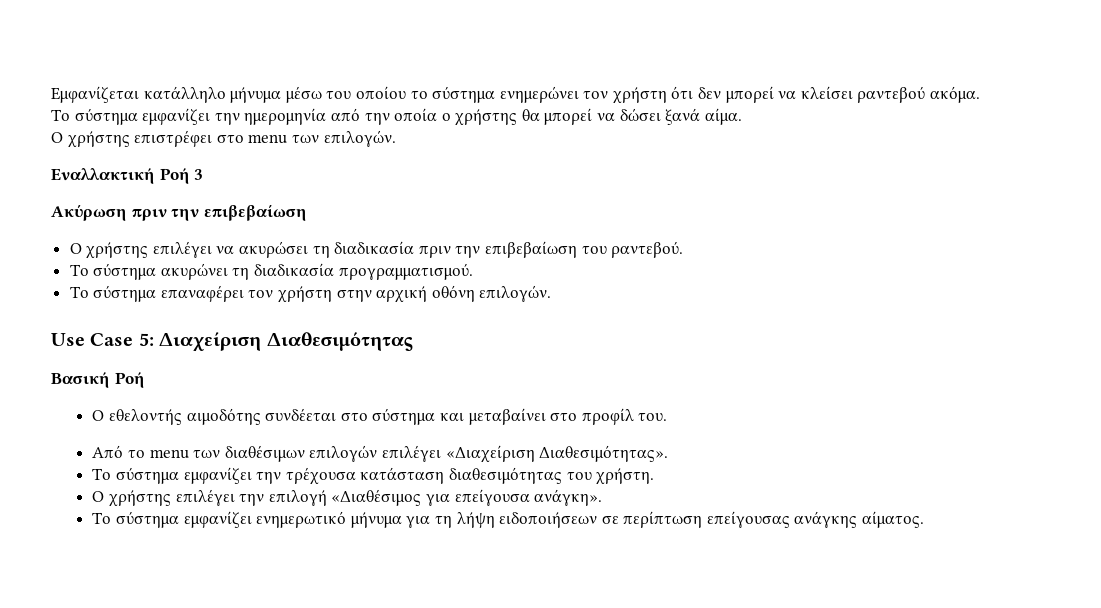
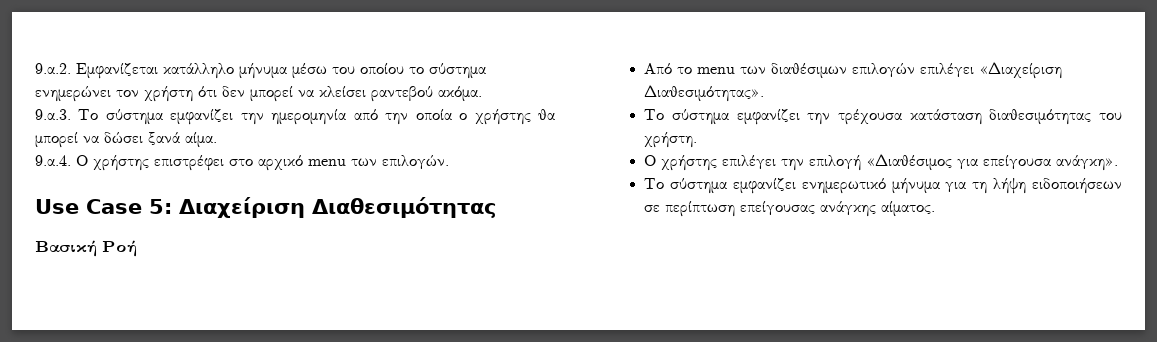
(51, 94) none -> [35,63,71,74] 9.α.2.
(981, 94) none -> [35,109,71,120] 9.α.3.
(742, 116) none -> [35,155,71,166] 9.α.4.
(244, 139) none -> [258,155,303,171] αρχικό
[51,168,204,184] [51,204,307,221] [69,241,684,259] [69,263,473,280] [69,285,552,303] // Εναλλακτική Ροή 3 // Ακύρωση πριν την επιβεβαίωση // Ο χρήστης επιλέγει να ακυρώσει τη διαδικασία πριν την επιβεβαίωση του ραντεβού. // Το σύστημα ακυρώνει τη διαδικασία προγραμματισμού. // Το σύστημα επαναφέρει τον χρήστη στην αρχική οθόνη επιλογών. -> (449, 162) none
[92,408,668,425] // Ο εθελοντής αιμοδότης συνδέεται στο σύστημα και μεταβαίνει στο προφίλ του. -> (137, 248) none

